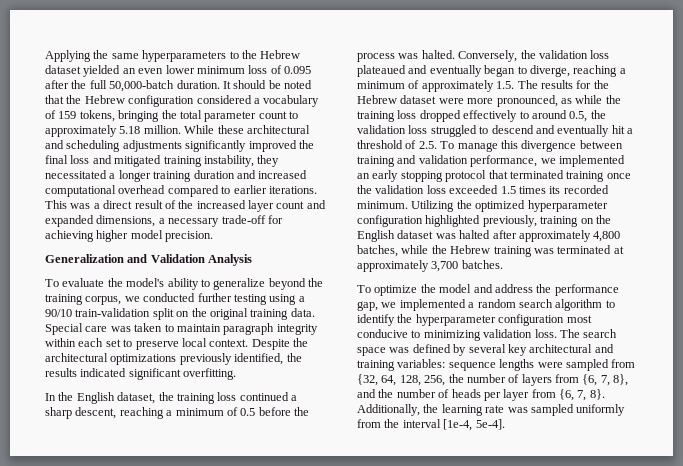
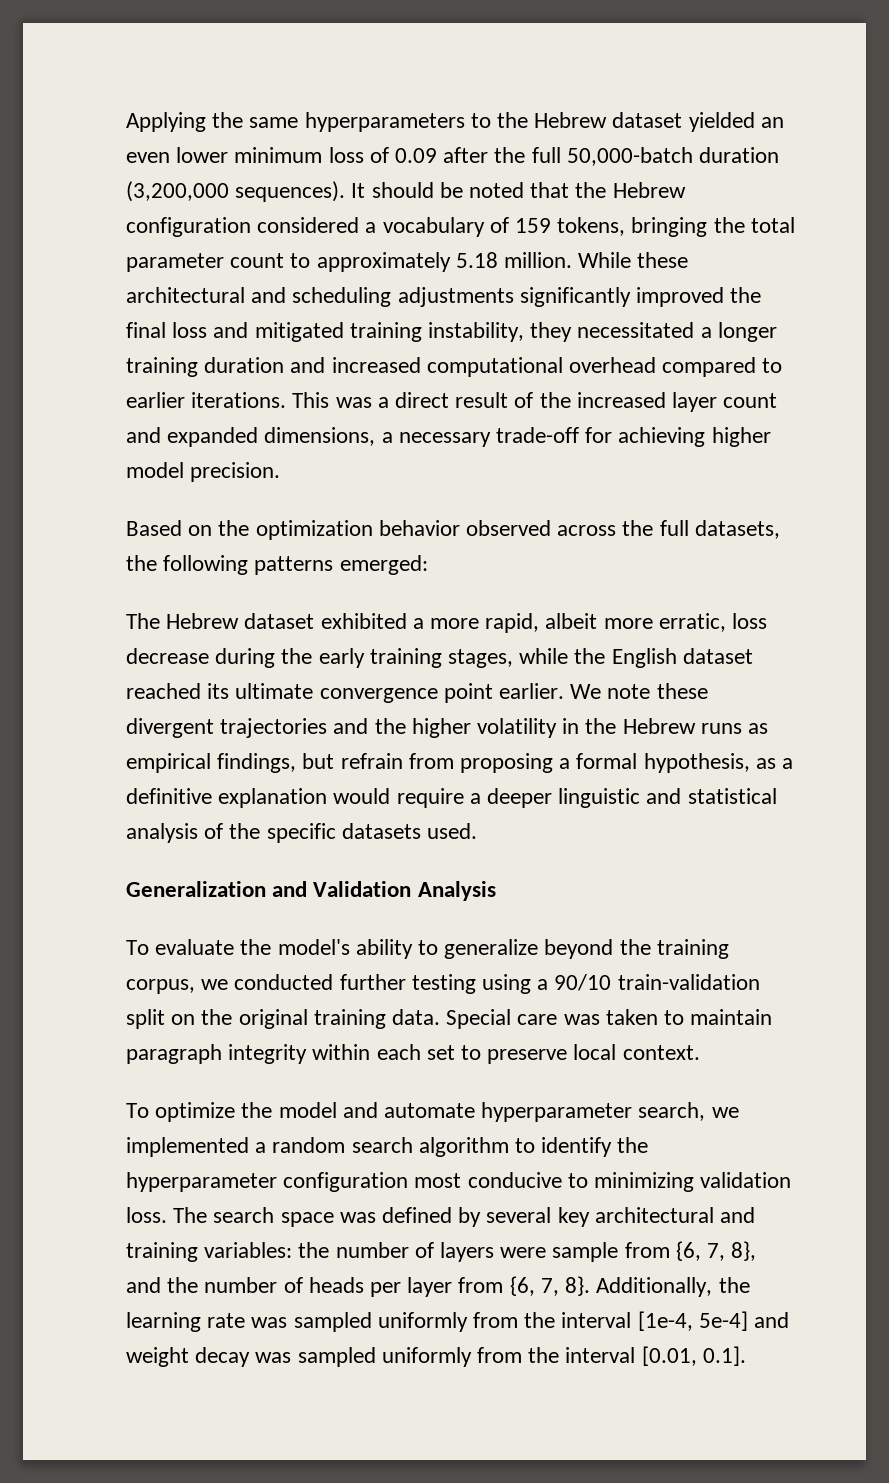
[284,66,311,74] 0.095 -> [395,148,438,163] 0.09
[176,80,220,89] duration. -> [699,147,780,163] [126,181,346,202] duration (3,200,000 sequences).
(214, 236) none -> [126,520,780,540] [126,555,428,575] [126,613,768,633] [126,648,753,668] [126,683,708,703] [126,718,769,738] [126,753,794,773] [126,788,777,808] [126,823,478,843] // Based on the optimization behavior observed across the full datasets, the following patterns emerged: // The Hebrew dataset exhibited a more rapid, albeit more erratic, loss decrease during the early training stages, while the English dataset reached its ultimate convergence point earlier. We note these divergent trajectories and the higher volatility in the Hebrew runs as empirical findings, but refrain from proposing a formal hypothesis, as a definitive explanation would require a deeper linguistic and statistical analysis of the specific datasets used.
[251,338,308,350] [45,353,302,365] [45,368,237,380] [45,392,297,404] [45,407,309,419] [357,50,610,62] [357,65,626,77] [357,80,609,92] [357,95,621,107] [357,110,606,122] [357,125,633,137] [357,140,623,152] [357,155,625,167] [357,170,631,182] [357,185,609,194] [357,200,608,212] [357,215,611,227] [357,230,621,242] [357,245,624,257] [357,260,503,272] Despite the architectural optimizations previously identified, the results indicated significant overfitting. // In the English dataset, the training loss continued a sharp descent, reaching a minimum of 0.5 before the process was halted. Conversely, the validation loss plateaued and eventually began to diverge, reaching a minimum of approximately 1.5. The results for the Hebrew dataset were more pronounced, as while the training loss dropped effectively to around 0.5, the validation loss struggled to descend and eventually hit a threshold of 2.5. To manage this divergence between training and validation performance, we implemented an early stopping protocol that terminated training once the validation loss exceeded 1.5 times its recorded minimum. Utilizing the optimized hyperparameter configuration highlighted previously, training on the English dataset was halted after approximately 4,800 batches, while the Hebrew training was terminated at approximately 3,700 batches. -> (700, 1052) none
[494,284,619,296] [357,301,378,311] address the performance gap, -> [384,1102,706,1122] automate hyperparameter search,
[448,359,636,371] [357,374,446,386] sequence lengths were sampled from {32, 64, 128, 256, -> (293, 1250) none
(552, 380) none -> [500,1242,619,1262] were sample
[475,419,505,430] 5e-4]. -> [698,1311,790,1331] [126,1346,746,1367] 5e-4] and weight decay was sampled uniformly from the interval [0.01, 0.1].

